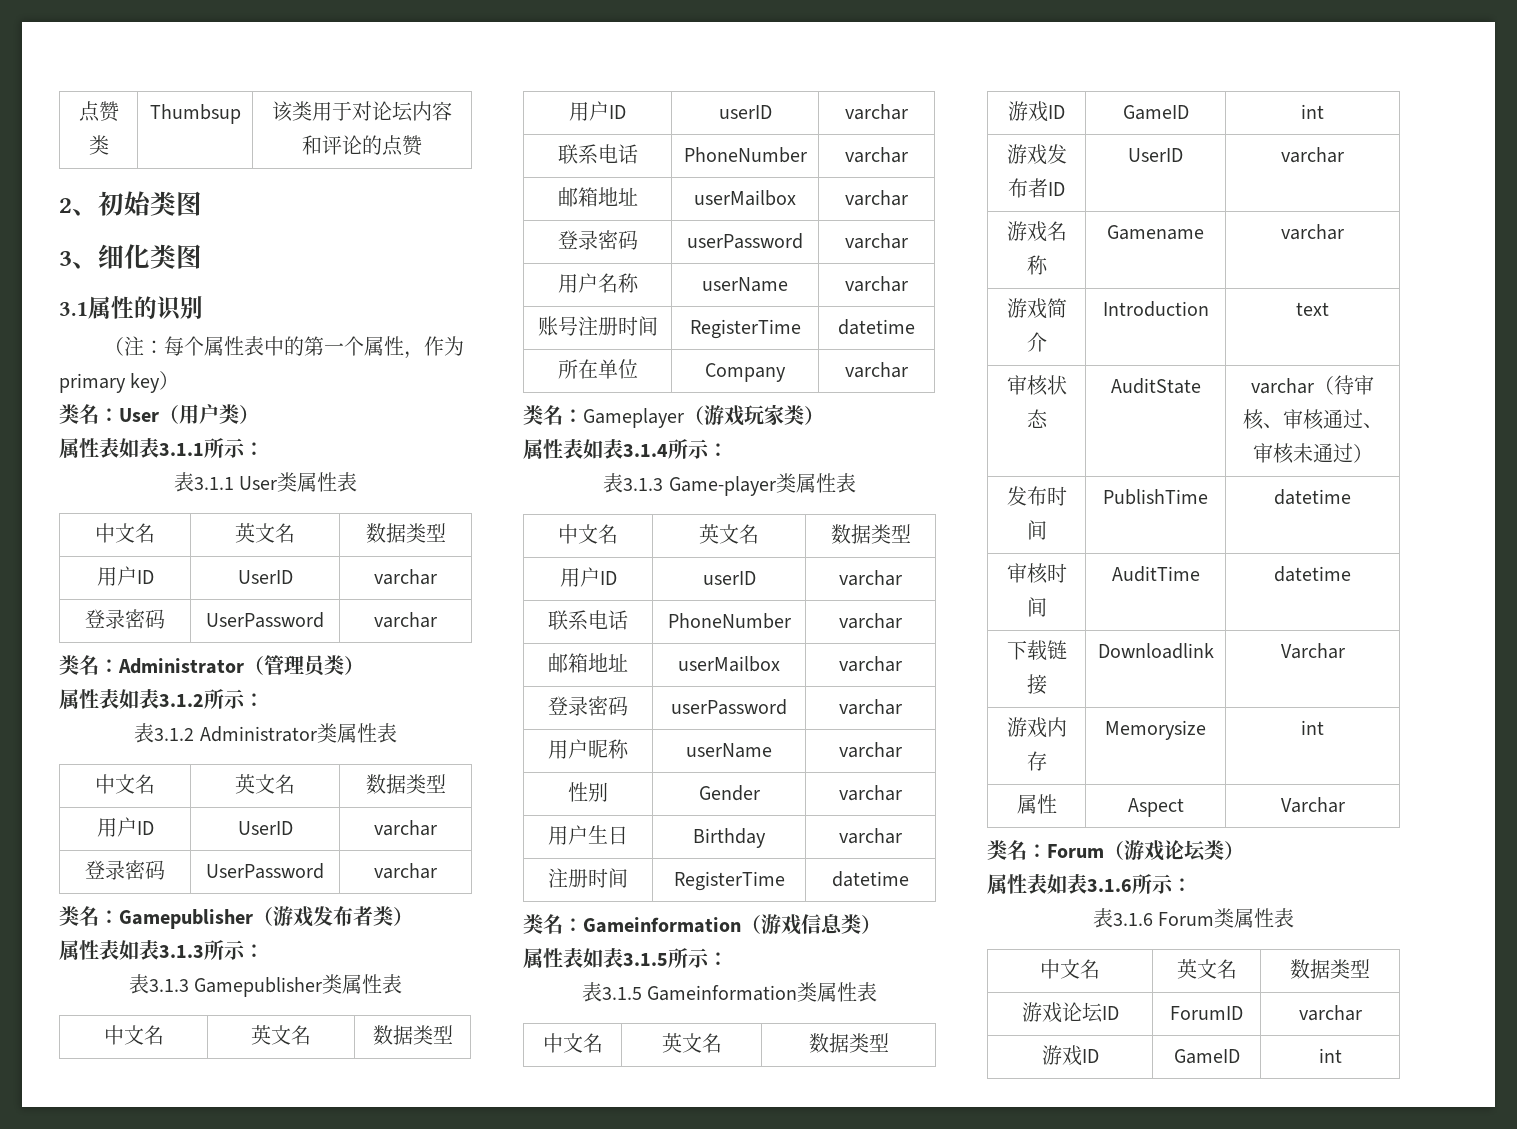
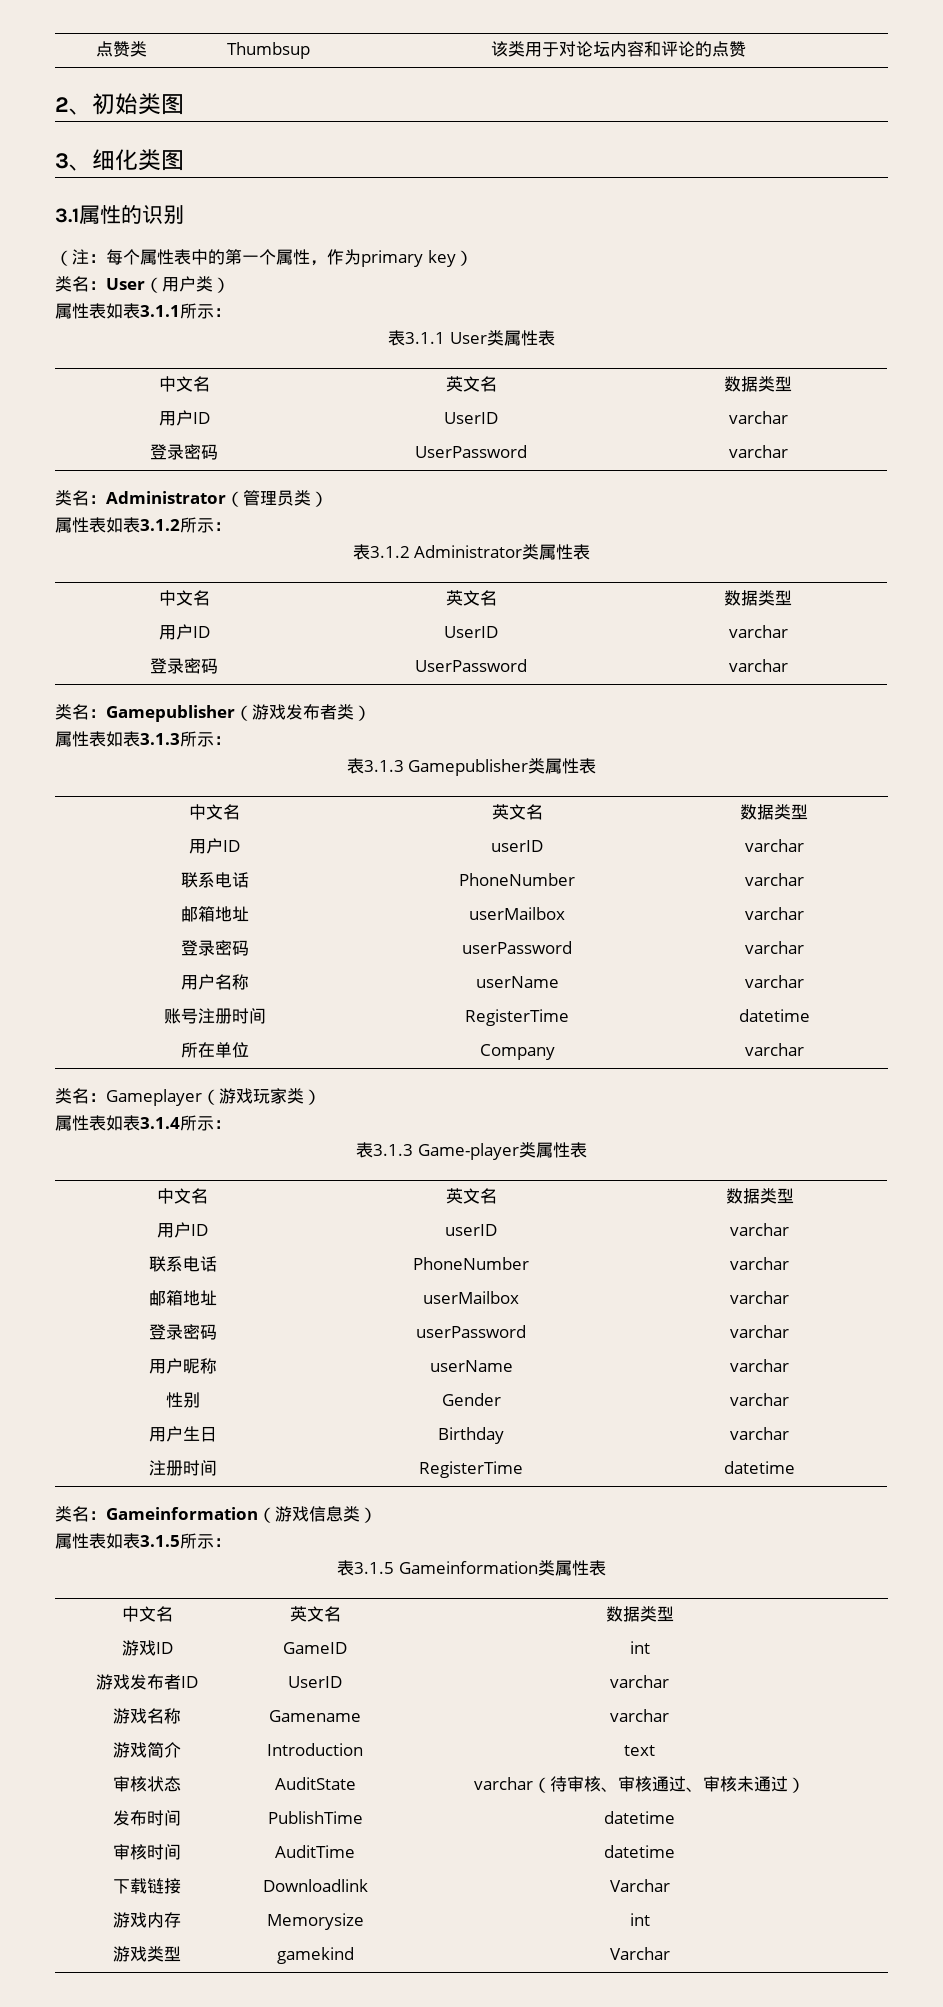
[1016,794,1057,814] [1127,798,1184,817] [1280,797,1345,813] [987,840,1244,862] [987,874,1192,894] [1092,908,1295,928] [1040,959,1100,979] [1176,959,1237,979] [1290,959,1370,979] [1021,1002,1119,1023] [1170,1006,1243,1020] [1298,1005,1362,1021] [1041,1045,1099,1066] [1173,1049,1240,1064] [1318,1048,1342,1063] 属性 | Aspect | Varchar // 类名：Forum（游戏论坛类） // 属性表如表3.1.6所示： // 表3.1.6 Forum类属性表 // 中文名 | 英文名 | 数据类型 // 游戏论坛ID | ForumID | varchar // 游戏ID | GameID | int -> [113,1946,181,1962] [276,1947,354,1964] [609,1947,670,1960] 游戏类型 | gamekind | Varchar

